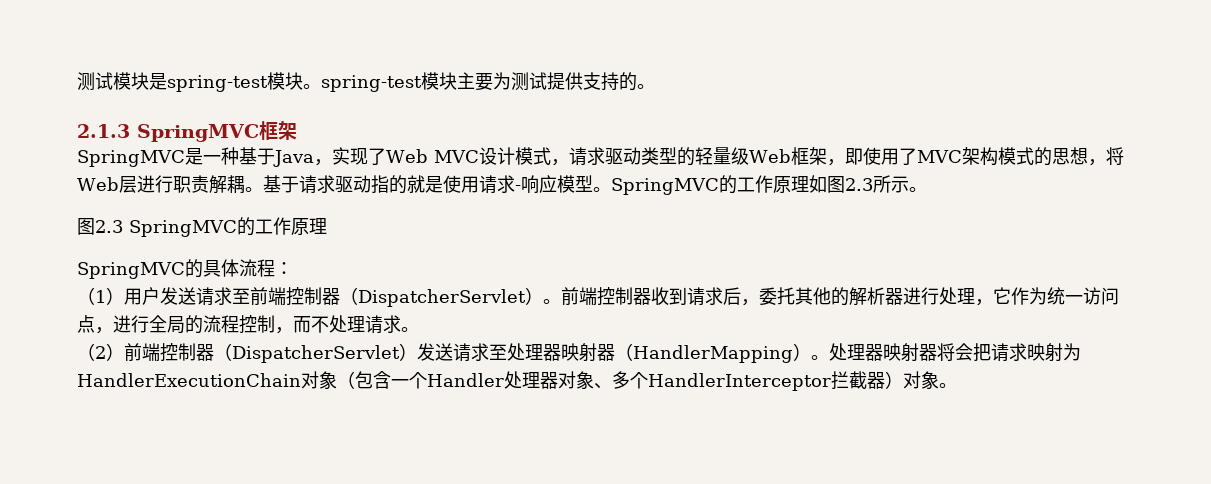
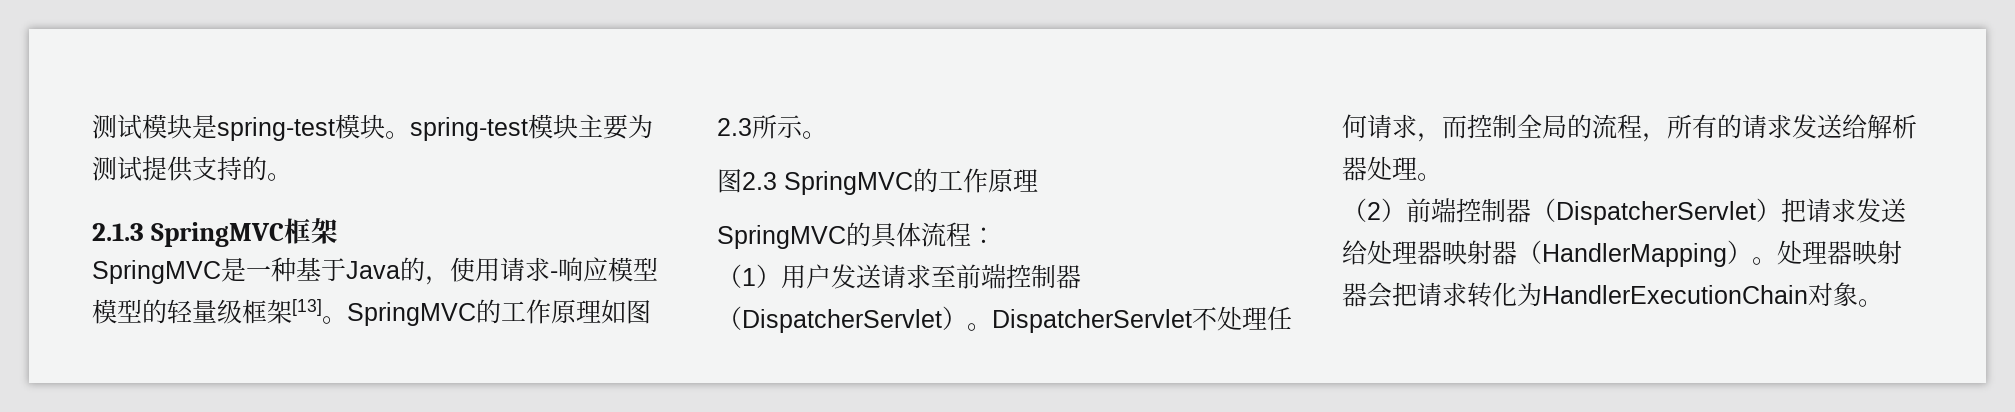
[314,147,1124,166] [77,175,443,194] ，实现了Web MVC设计模式，请求驱动类型的轻量级Web框架，即使用了MVC架构模式的思想，将Web层进行职责解耦。基于请求驱动指的就是 -> [400,257,450,285] 的，
(593, 183) none -> [92,299,322,324] 模型的轻量级框架[13]
[561,287,1119,306] [77,315,401,334] 前端控制器收到请求后，委托其他的解析器进行处理，它作为统一访问点，进行全局的流程控制，而不处理请求 -> [992,306,1292,333] [1342,114,1917,142] [1342,156,1417,181] DispatcherServlet不处理任何请求，而控制全局的流程，所有的请求发送给解析器处理
[417,343,507,362] 发送请求至 -> [1781,198,1906,223] [1342,240,1367,265] 把请求发送给
[937,343,955,361] 将 -> (1367, 295) none
[1027,343,1063,362] 映射 -> [1467,282,1517,307] 转化
[337,371,939,391] （包含一个Handler处理器对象、多个HandlerInterceptor拦截器）对象 -> (1858, 294) none

